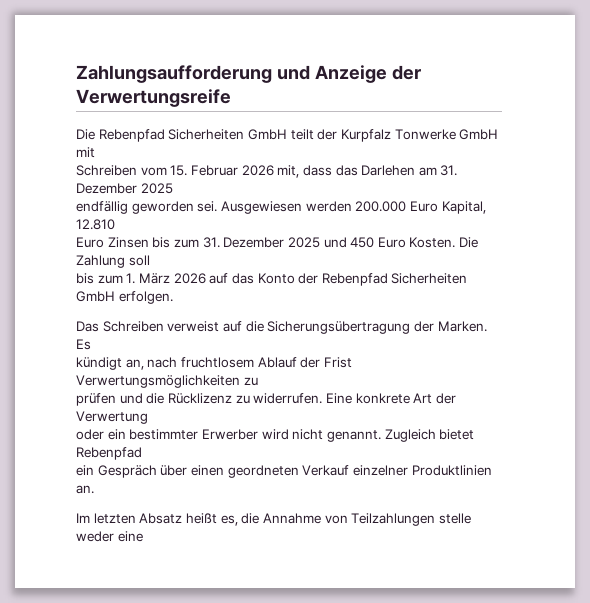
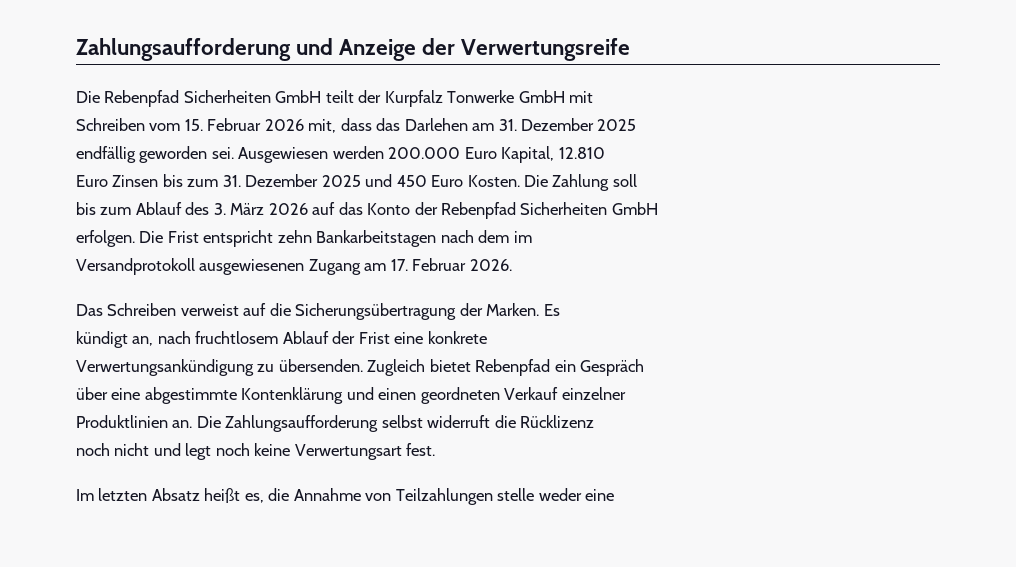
[126,273,136,284] 1. -> [135,202,226,215] Ablauf des 3.
(115, 296) none -> (658, 208) //
(173, 297) none -> [139,230,532,247] [76,258,512,275] Die Frist entspricht zehn Bankarbeitstagen nach dem im // Versandprotokoll ausgewiesenen Zugang am 17. Februar 2026.
[76,375,258,388] [76,393,456,406] [76,411,148,424] [76,429,381,442] Verwertungsmöglichkeiten zu // prüfen und die Rücklizenz zu widerrufen. Eine konkrete Art der Verwertung // oder ein bestimmter Erwerber wird nicht genannt. -> [394,331,487,344] [76,359,363,376] eine konkrete // Verwertungsankündigung zu übersenden.
(142, 453) // -> (551, 367) none
[160,465,188,476] über -> [76,387,374,404] // über eine abgestimmte Kontenklärung und
(408, 470) none -> (626, 393) //
(94, 489) none -> [196,415,595,432] [76,443,436,460] Die Zahlungsaufforderung selbst widerruft die Rücklizenz // noch nicht und legt noch keine Verwertungsart fest.

